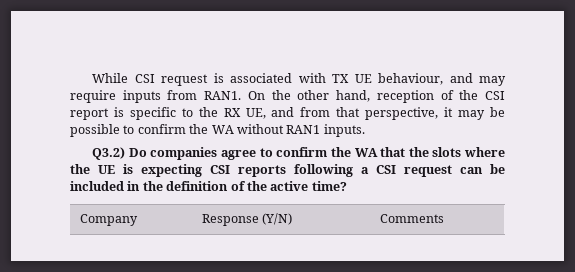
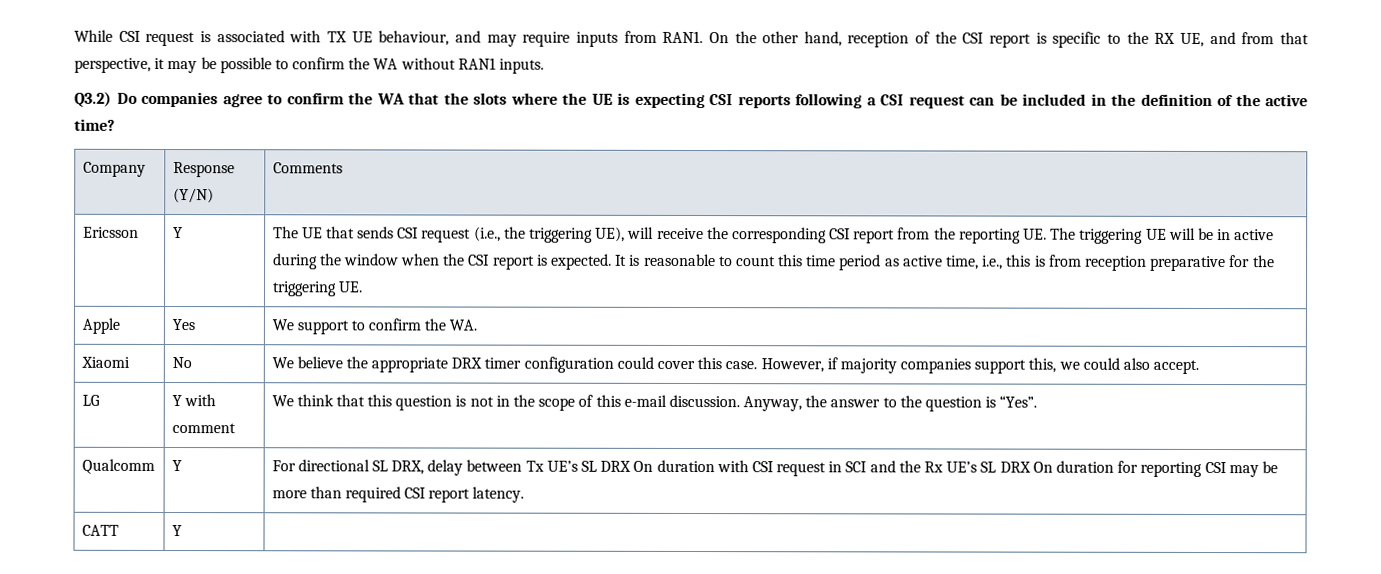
(444, 218) none -> [82,226,139,238] [172,227,183,239] [272,226,1275,244] [272,253,1275,272] [271,281,363,297] [81,317,120,334] [171,319,195,331] [271,318,478,335] [80,356,130,368] [171,357,192,369] [271,356,1200,374] [81,394,100,406] [171,394,216,407] [171,423,236,434] [271,394,1038,412] [81,458,155,474] [171,460,182,472] [271,459,1278,478] [271,486,525,503] [81,524,119,536] [171,525,182,537] // Ericsson | Y | The UE that sends CSI request (i.e., the triggering UE), will receive the corresponding CSI report from the reporting UE. The triggering UE will be in active during the window when the CSI report is expected. It is reasonable to count this time period as active time, i.e., this is from reception preparative for the triggering UE. // Apple | Yes | We support to confirm the WA. // Xiaomi | No | We believe the appropriate DRX timer configuration could cover this case. However, if majority companies support this, we could also accept. // LG | Y with comment | We think that this question is not in the scope of this e-mail discussion. Anyway, the answer to the question is “Yes”. // Qualcomm | Y | For directional SL DRX, delay between Tx UE’s SL DRX On duration with CSI request in SCI and the Rx UE’s SL DRX On duration for reporting CSI may be more than required CSI report latency. // CATT | Y |

